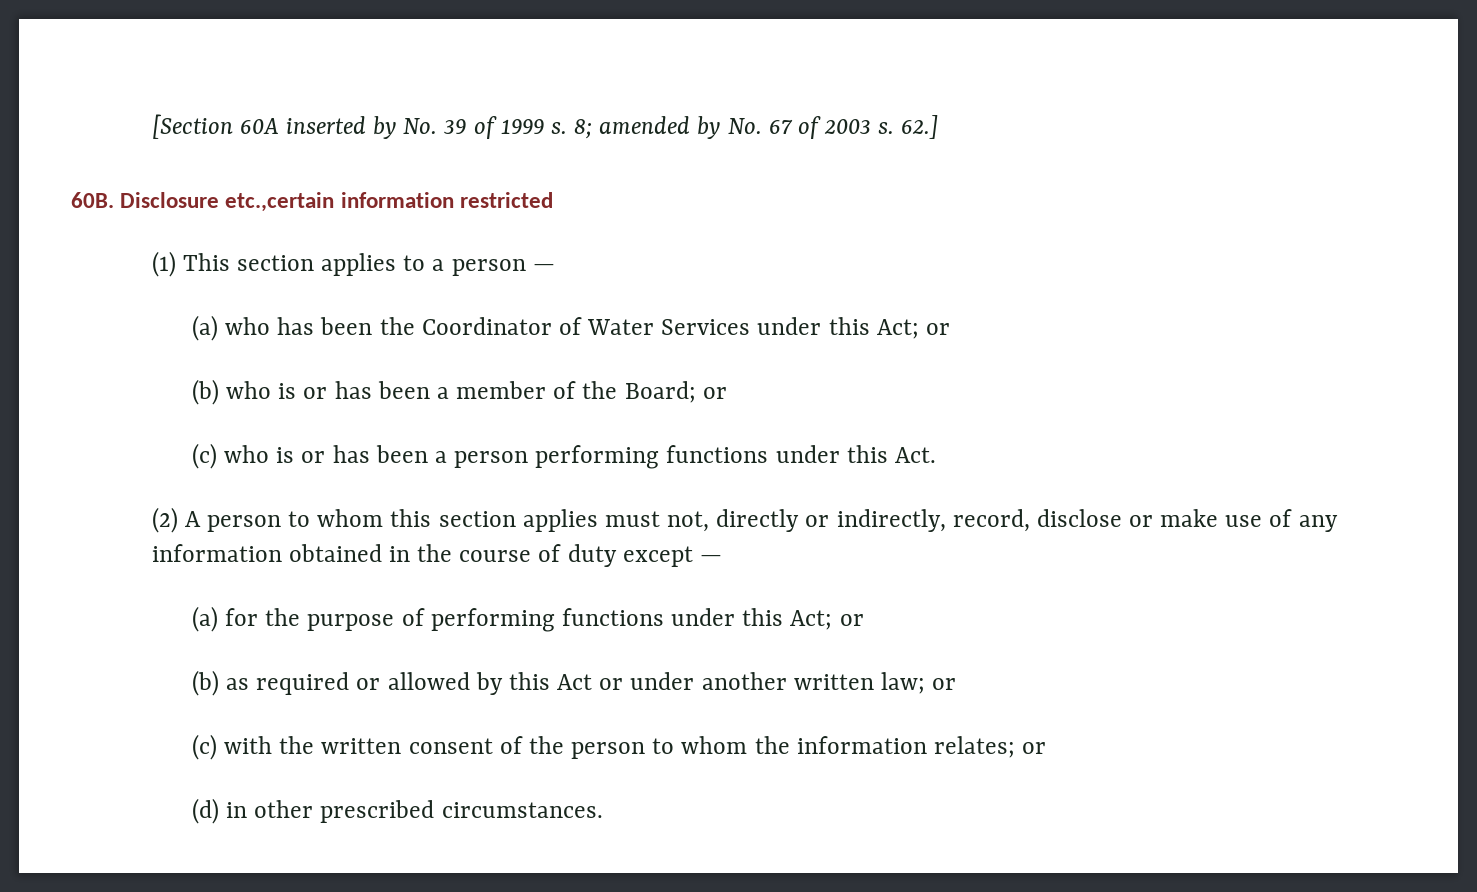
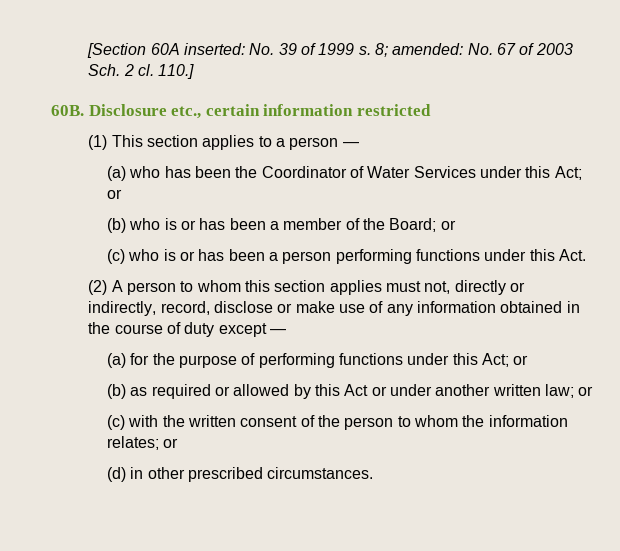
[285,116,397,139] inserted by -> [184,43,246,55] inserted:
[599,116,721,139] amended by -> [392,43,464,55] amended:
[878,115,939,139] s. 62.] -> [88,64,195,79] Sch. 2 cl. 110.]
[225,192,335,212] etc.,certain -> [171,104,260,119] etc., certain

